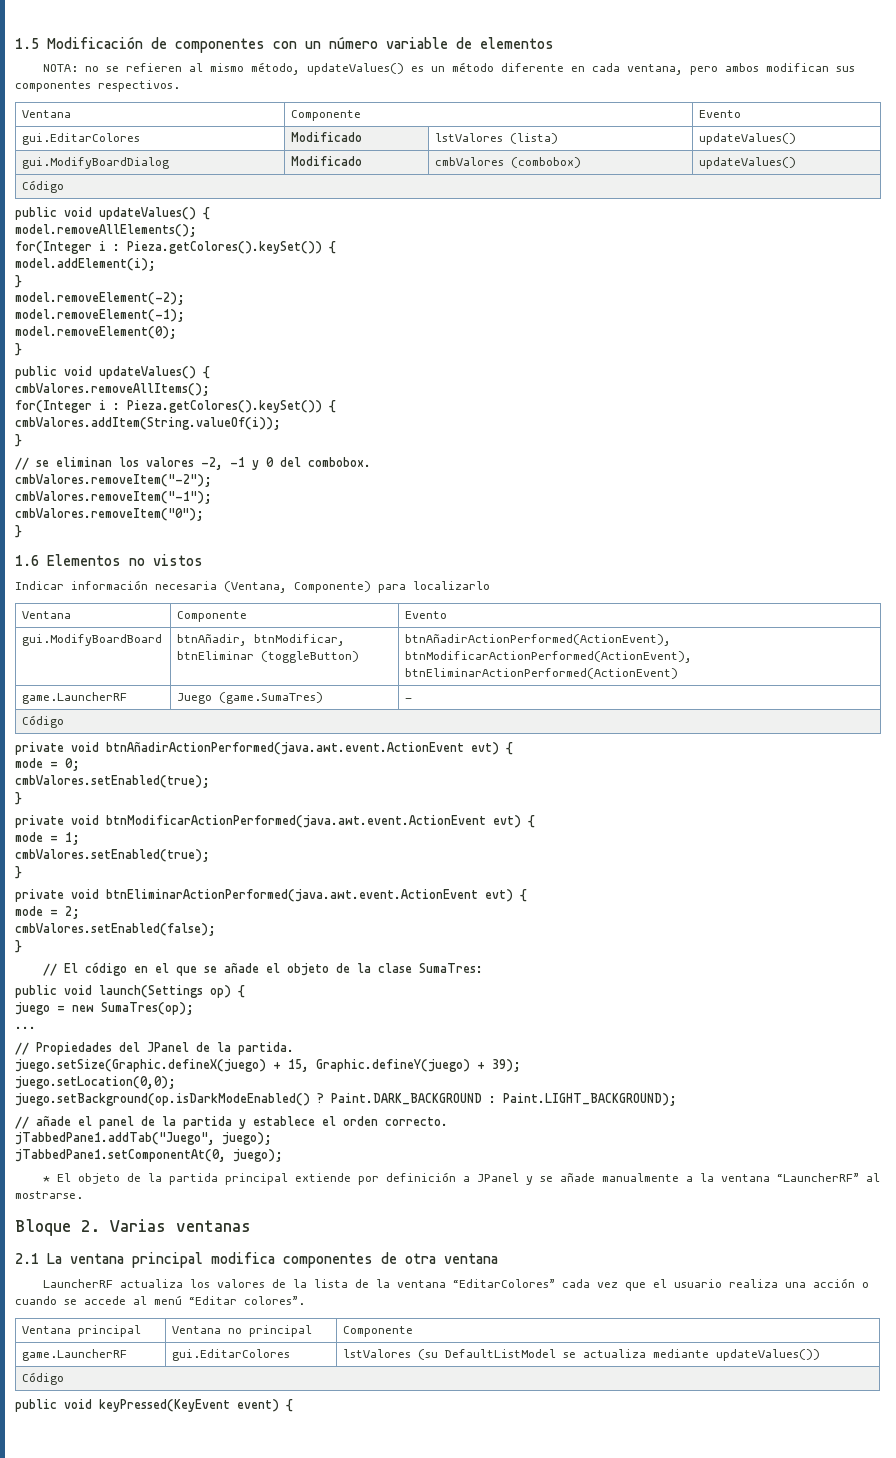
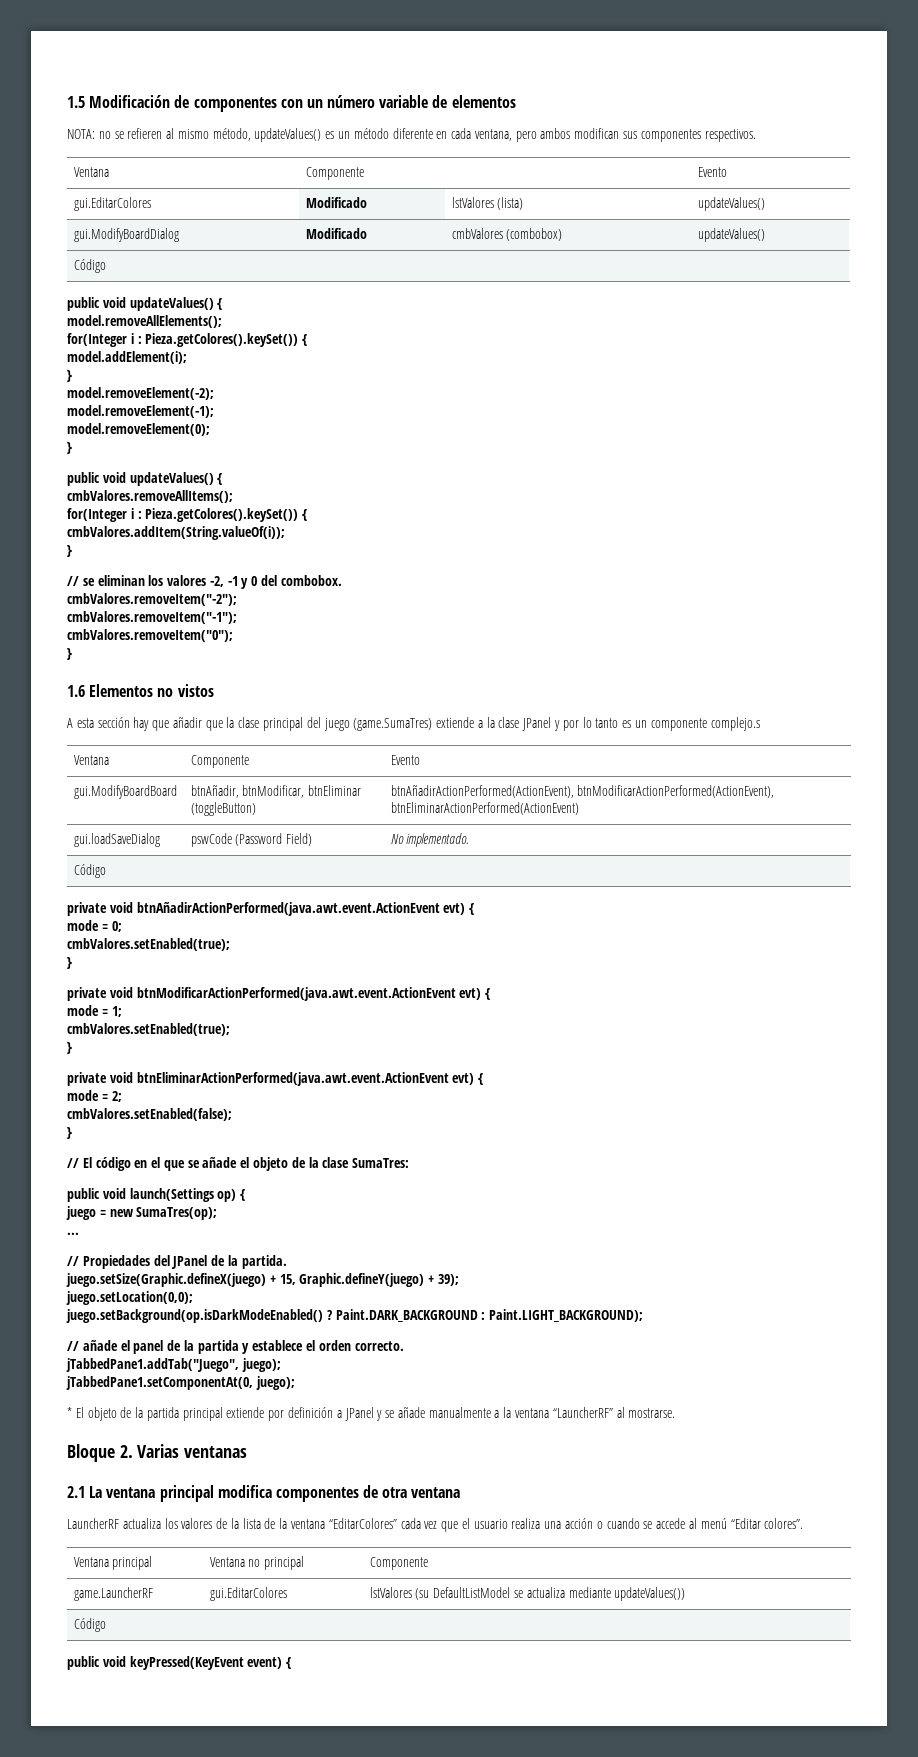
[15,580,490,593] Indicar información necesaria (Ventana, Componente) para localizarlo -> [67,716,760,731] A esta sección hay que añadir que la clase principal del juego (game.SumaTres) extiende a la clase JPanel y por lo tanto es un componente complejo.s
[22,692,128,704] [177,692,324,704] [405,698,413,701] game.LauncherRF | Juego (game.SumaTres) | - -> [73,833,160,847] [190,833,313,847] [390,833,470,847] gui.loadSaveDialog | pswCode (Password Field) | No implementado.

